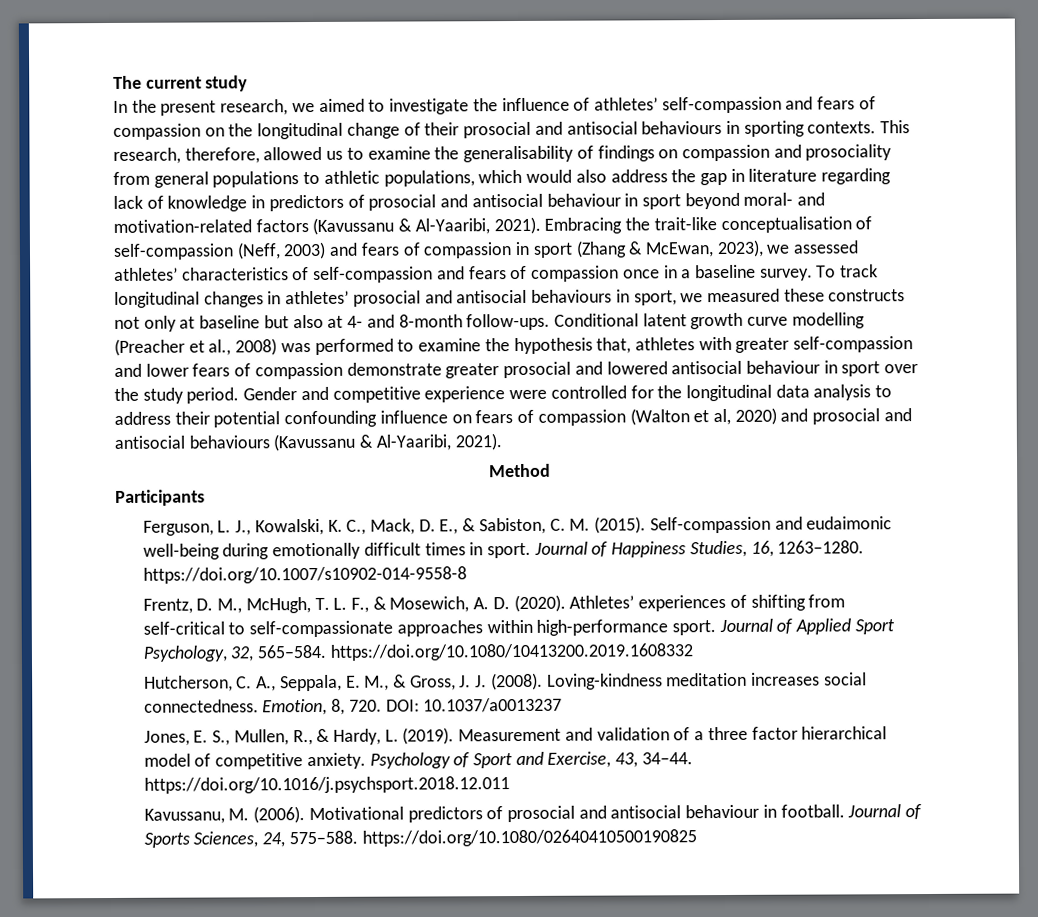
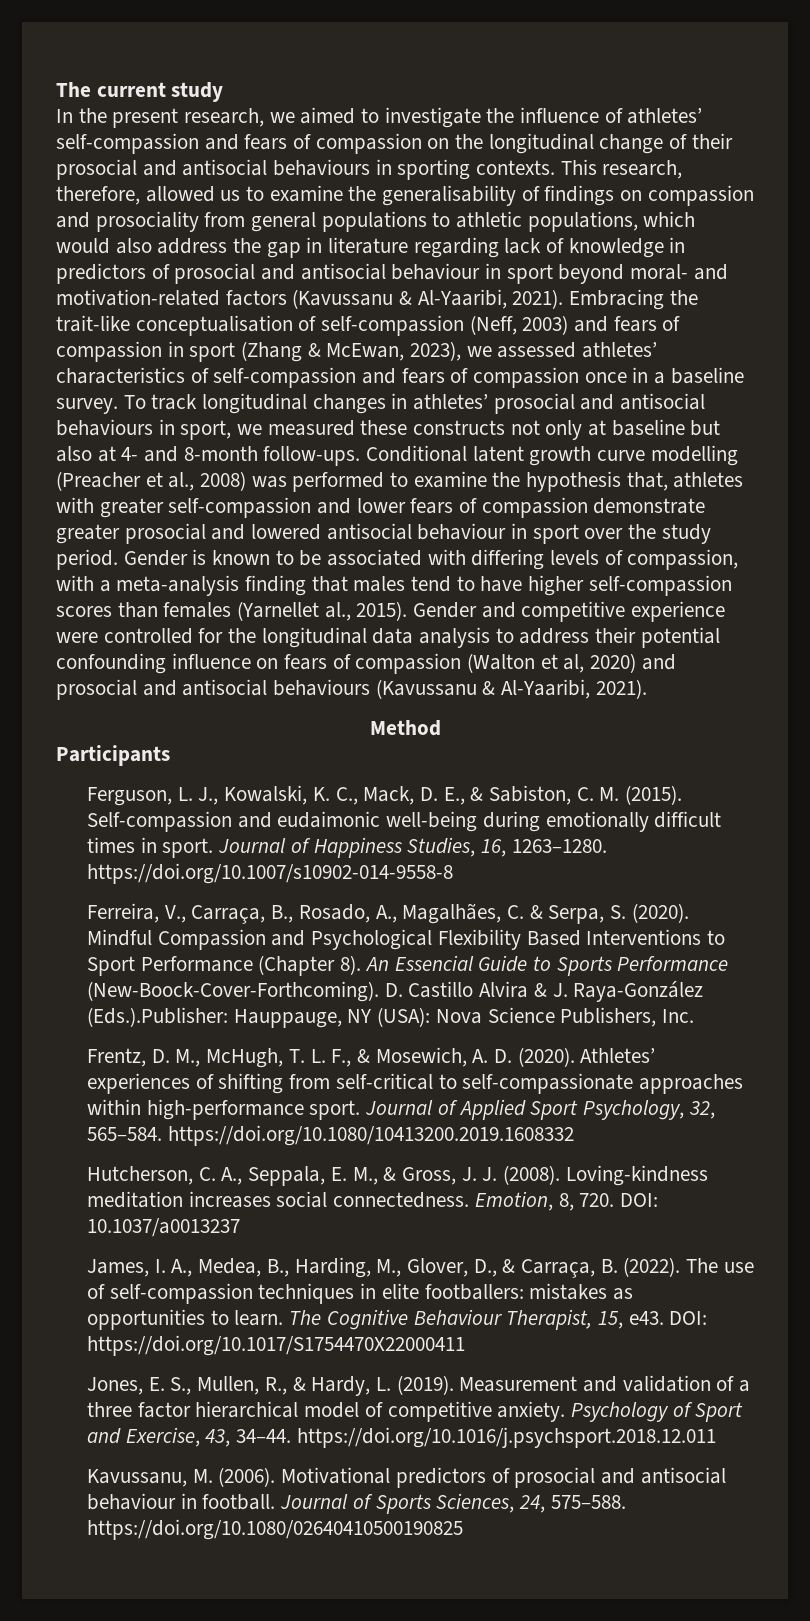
(298, 394) none -> [192,549,739,570] [56,575,732,596] [56,601,478,621] is known to be associated with differing levels of compassion, with a meta-analysis finding that males tend to have higher self-compassion scores than females (Yarnellet al., 2015). Gender
(467, 575) none -> [87,903,689,924] [87,929,725,950] [87,955,729,976] [87,981,704,1002] [87,1007,694,1028] // Ferreira, V., Carraça, B., Rosado, A., Magalhães, C. & Serpa, S. (2020). Mindful Compassion and Psychological Flexibility Based Interventions to Sport Performance (Chapter 8). An Essencial Guide to Sports Performance (New-Boock-Cover-Forthcoming). D. Castillo Alvira & J. Raya-González (Eds.).Publisher: Hauppauge, NY (USA): Nova Science Publishers, Inc.
(563, 705) none -> [87,1257,754,1278] [87,1283,633,1304] [87,1309,708,1330] [87,1335,466,1356] // James, I. A., Medea, B., Harding, M., Glover, D., & Carraça, B. (2022). The use of self-compassion techniques in elite footballers: mistakes as opportunities to learn. The Cognitive Behaviour Therapist, 15, e43. DOI: https://doi.org/10.1017/S1754470X22000411

